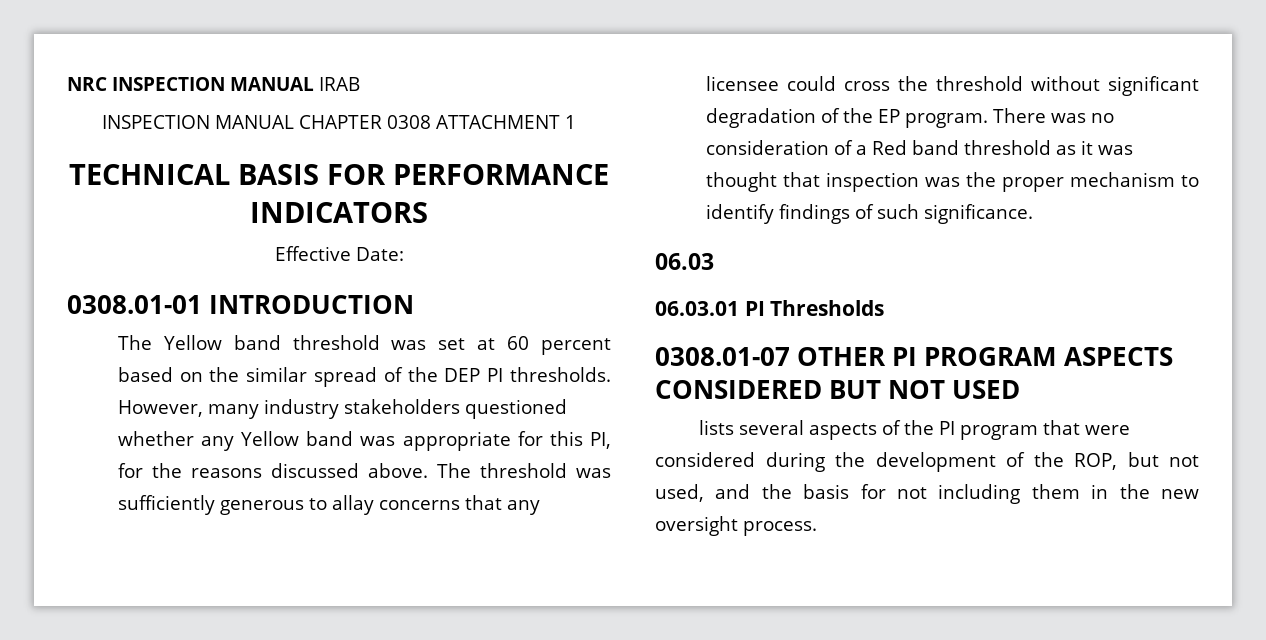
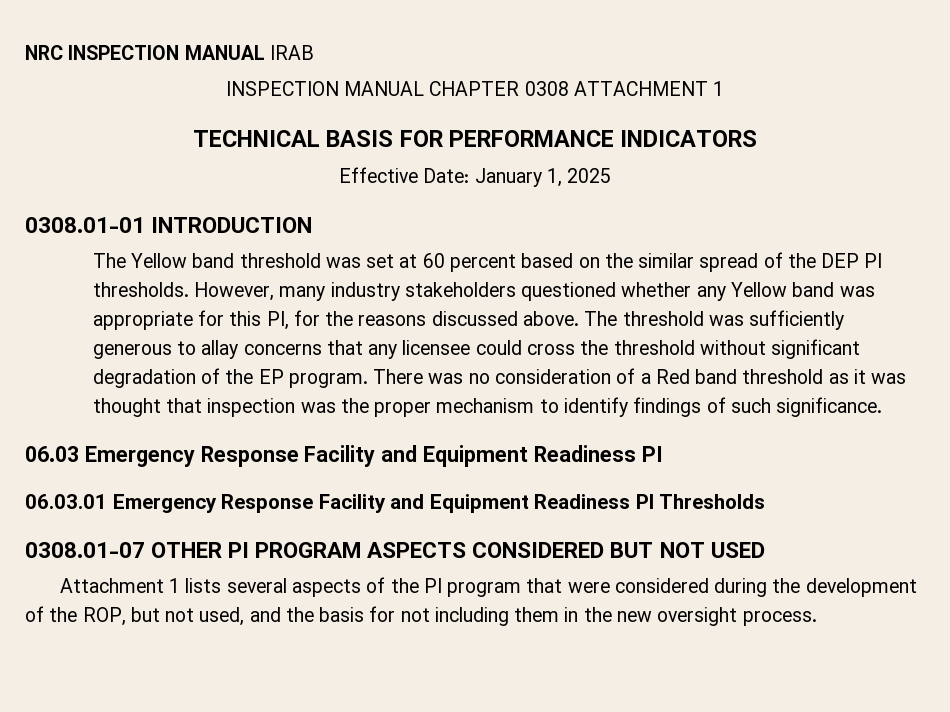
(404, 254) none -> [474,168,612,187] January 1, 2025
[655,301,739,316] // 06.03.01 -> [84,445,663,467] [25,494,631,513] Emergency Response Facility and Equipment Readiness PI // 06.03.01 Emergency Response Facility and Equipment Readiness
(1021, 389) none -> [59,578,181,593] Attachment 1

